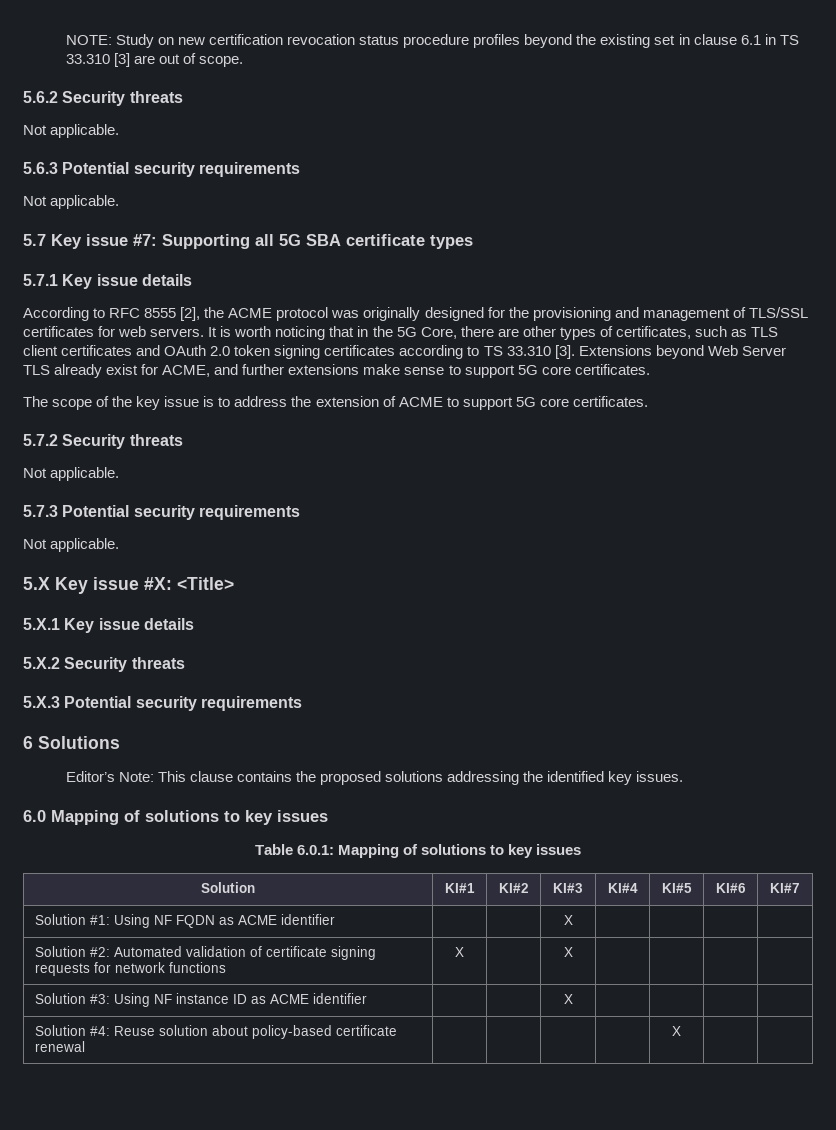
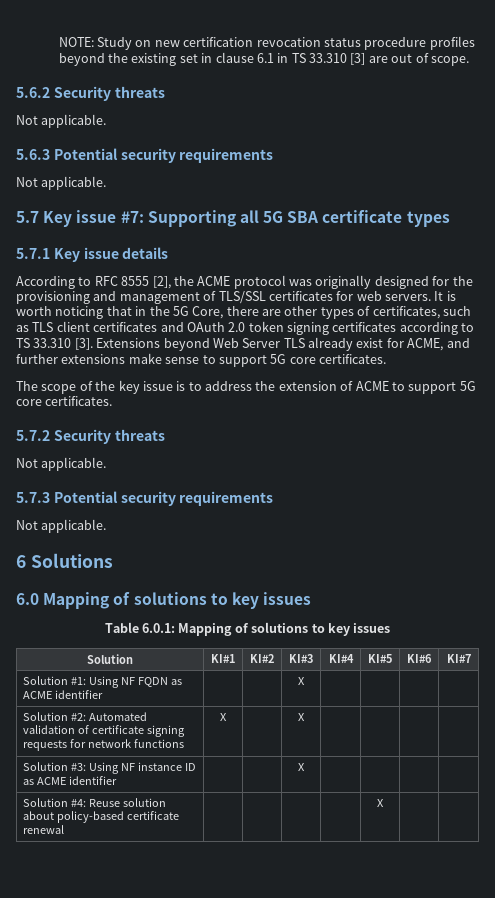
[23,577,234,594] [23,618,194,633] [23,657,185,672] [23,696,302,711] [23,736,120,749] [65,771,684,785] 5.X Key issue #X: <Title> // 5.X.1 Key issue details // 5.X.2 Security threats // 5.X.3 Potential security requirements // 6 Solutions // Editor’s Note: This clause contains the proposed solutions addressing the identified key issues. -> [16,553,113,568] 6 Solutions

